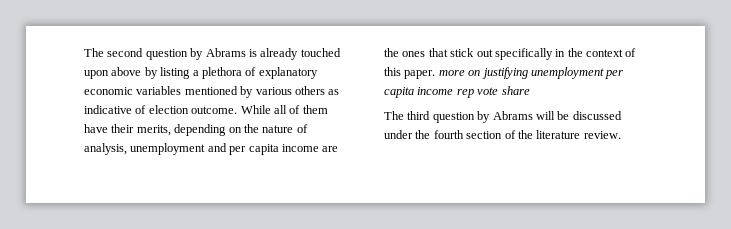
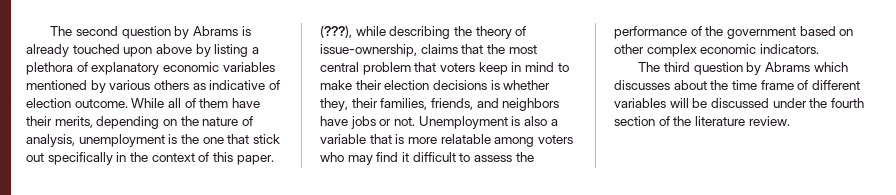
[207,143,339,155] [384,48,426,57] and per capita income are the ones -> [168,134,224,144] is the one
[438,67,624,79] [384,86,530,98] more on justifying unemployment per capita income rep vote share -> [320,25,527,39] [320,44,537,57] [320,62,569,75] [320,80,551,90] [320,98,560,111] [320,116,558,129] [320,134,573,147] [320,152,534,165] [614,26,854,39] [614,44,819,57] (???), while describing the theory of issue-ownership, claims that the most central problem that voters keep in mind to make their election decisions is whether they, their families, friends, and neighbors have jobs or not. Unemployment is also a variable that is more relatable among voters who may find it difficult to assess the performance of the government based on other complex economic indicators.
(533, 115) none -> [813,62,848,72] [614,80,860,90] [614,98,666,108] which discusses about the time frame of different variables

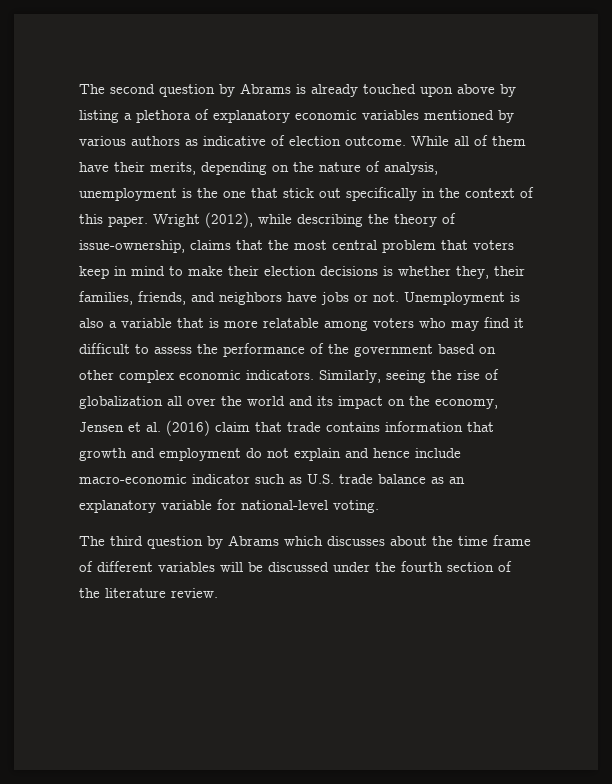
[153,80,189,90] others -> [131,136,180,146] authors
[320,25,352,38] (???), -> [153,212,253,228] Wright (2012),
(819, 49) none -> [319,369,499,383] [79,396,498,409] [79,420,494,436] [79,448,461,461] [79,474,465,484] [79,499,379,513] Similarly, seeing the rise of globalization all over the world and its impact on the economy, Jensen et al. (2016) claim that trade contains information that growth and employment do not explain and hence include macro-economic indicator such as U.S. trade balance as an explanatory variable for national-level voting.

